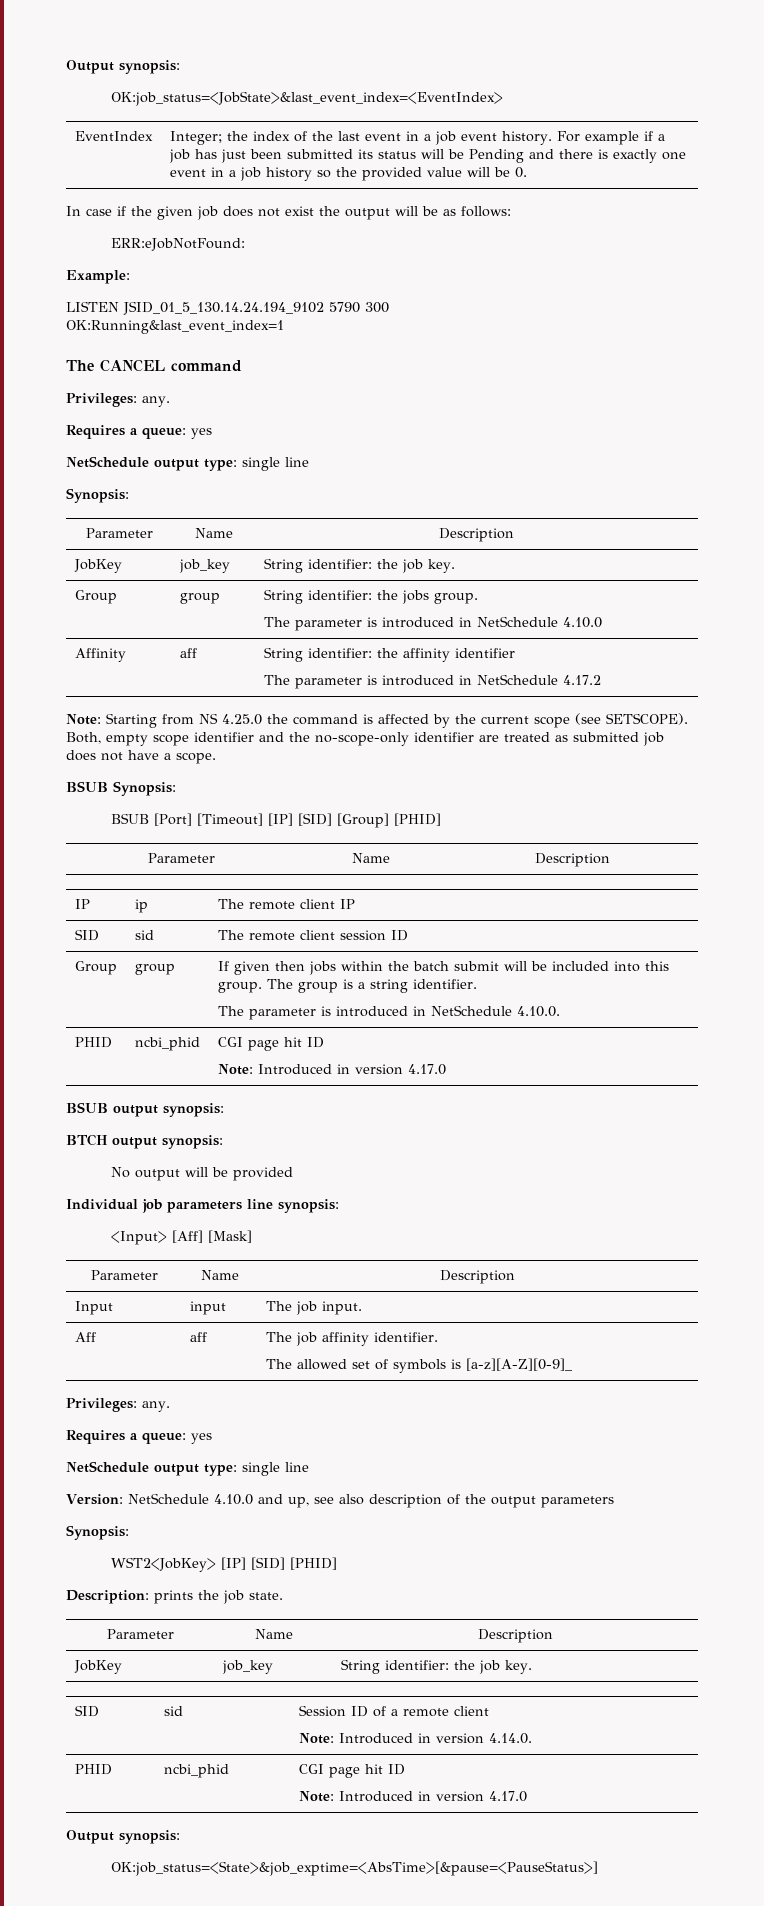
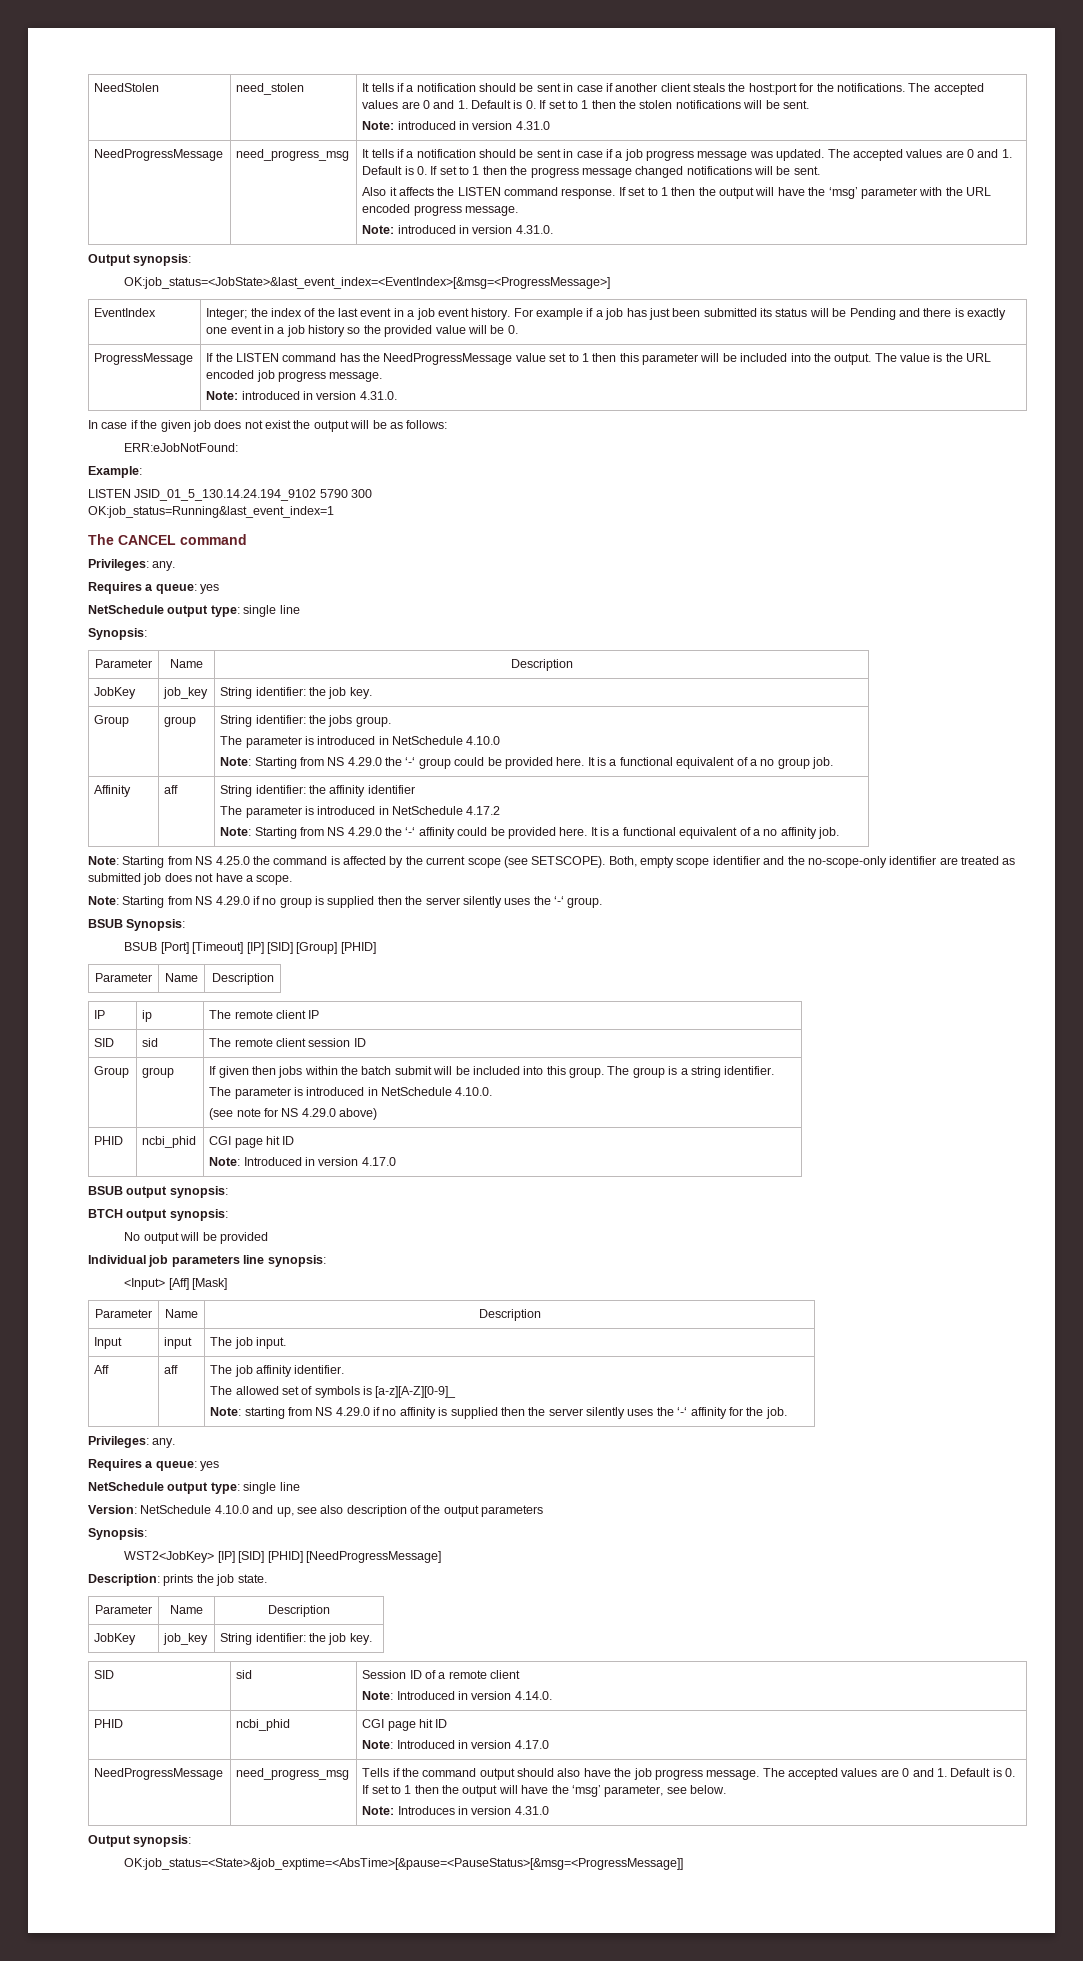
[66,60,180,74] [110,91,503,106] Output synopsis: // OK:job_status=<JobState>&last_event_index=<EventIndex> -> [94,83,160,92] [236,83,305,95] [362,83,984,95] [362,100,809,109] [362,121,550,130] [94,149,224,161] [236,149,350,161] [362,149,1012,161] [362,166,820,178] [362,187,992,199] [362,204,518,216] [362,225,553,234] [88,254,192,266] [124,277,611,289] NeedStolen | need_stolen | It tells if a notification should be sent in case if another client steals the host:port for the notifications. The accepted values are 0 and 1. Default is 0. If set to 1 then the stolen notifications will be sent. // Note: introduced in version 4.31.0 // NeedProgressMessage | need_progress_msg | It tells if a notification should be sent in case if a job progress message was updated. The accepted values are 0 and 1. Default is 0. If set to 1 then the progress message changed notifications will be sent. // Also it affects the LISTEN command response. If set to 1 then the output will have the ‘msg’ parameter with the URL encoded progress message. // Note: introduced in version 4.31.0. // Output synopsis: // OK:job_status=<JobState>&last_event_index=<EventIndex>[&msg=<ProgressMessage>]
(527, 172) none -> [94,353,194,365] [206,353,992,365] [206,370,383,382] [206,391,397,400] // ProgressMessage | If the LISTEN command has the NeedProgressMessage value set to 1 then this parameter will be included into the output. The value is the URL encoded job progress message. // Note: introduced in version 4.31.0.
[66,320,284,334] OK:Running&last_event_index=1 -> [88,506,334,518] OK:job_status=Running&last_event_index=1
(602, 622) none -> [220,757,834,769] // Note: Starting from NS 4.29.0 the ‘-‘ group could be provided here. It is a functional equivalent of a no group job.
(601, 680) none -> [220,827,840,839] // Note: Starting from NS 4.29.0 the ‘-‘ affinity could be provided here. It is a functional equivalent of a no affinity job.
(216, 758) none -> [88,896,603,908] // Note: Starting from NS 4.29.0 if no group is supplied then the server silently uses the ‘-‘ group.
(560, 1011) none -> [209,1108,378,1120] // (see note for NS 4.29.0 above)
(572, 1364) none -> [210,1407,787,1419] // Note: starting from NS 4.29.0 if no affinity is supplied then the server silently uses the ‘-‘ affinity for the job.
(337, 1563) none -> [305,1551,441,1563] [NeedProgressMessage]
[66,1830,180,1844] [110,1861,598,1876] // Output synopsis: // OK:job_status=<State>&job_exptime=<AbsTime>[&pause=<PauseStatus>] -> [94,1768,224,1780] [236,1768,350,1780] [362,1768,1016,1780] [362,1785,727,1797] [362,1806,549,1815] [88,1835,192,1847] [124,1858,684,1870] // NeedProgressMessage | need_progress_msg | Tells if the command output should also have the job progress message. The accepted values are 0 and 1. Default is 0. If set to 1 then the output will have the ‘msg’ parameter, see below. // Note: Introduces in version 4.31.0 // Output synopsis: // OK:job_status=<State>&job_exptime=<AbsTime>[&pause=<PauseStatus>[&msg=<ProgressMessage]]

